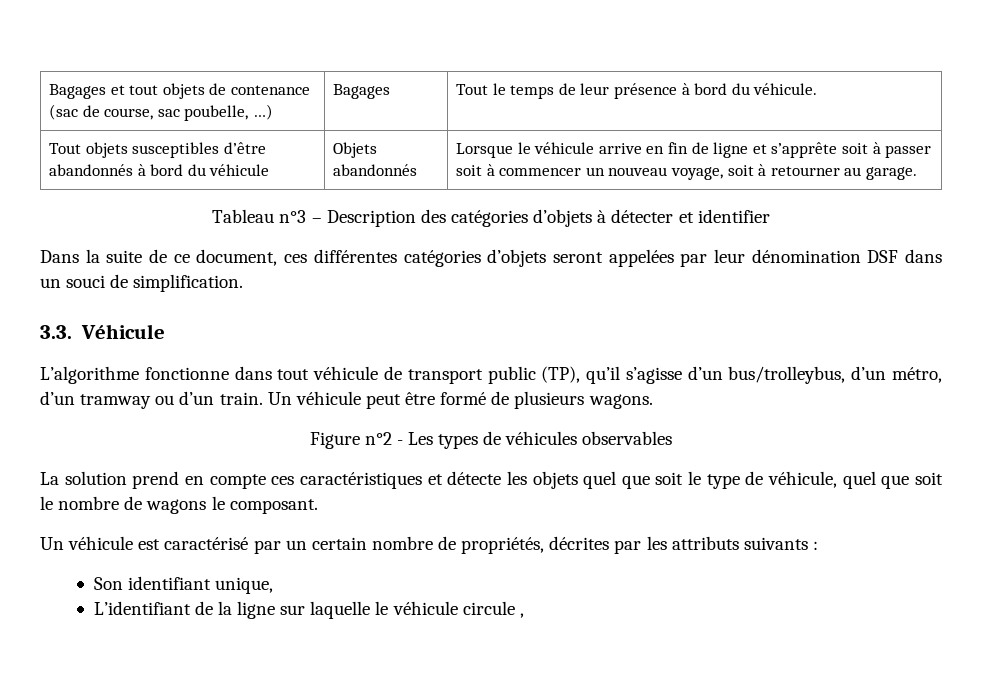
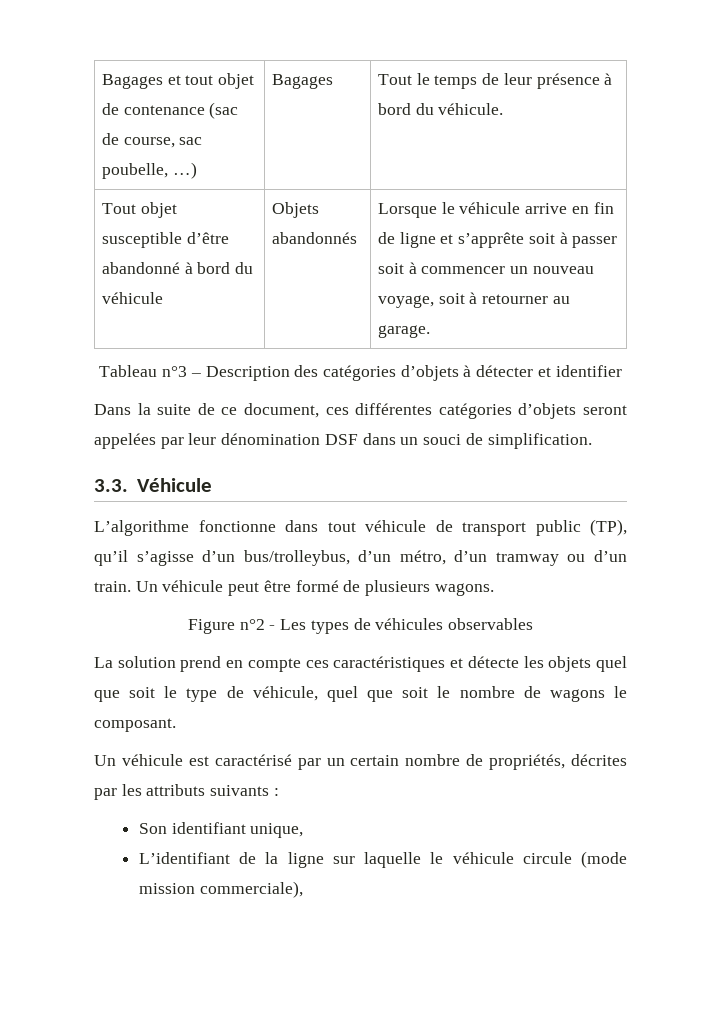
[162,83,205,99] objets -> [218,73,255,89] objet
[85,142,266,158] [49,164,134,176] objets susceptibles d’être abandonnés -> [140,202,177,218] [101,232,229,248] [101,262,180,274] objet susceptible d’être abandonné
[519,613,524,618] , -> [581,851,628,868] [138,881,303,898] (mode mission commerciale),

